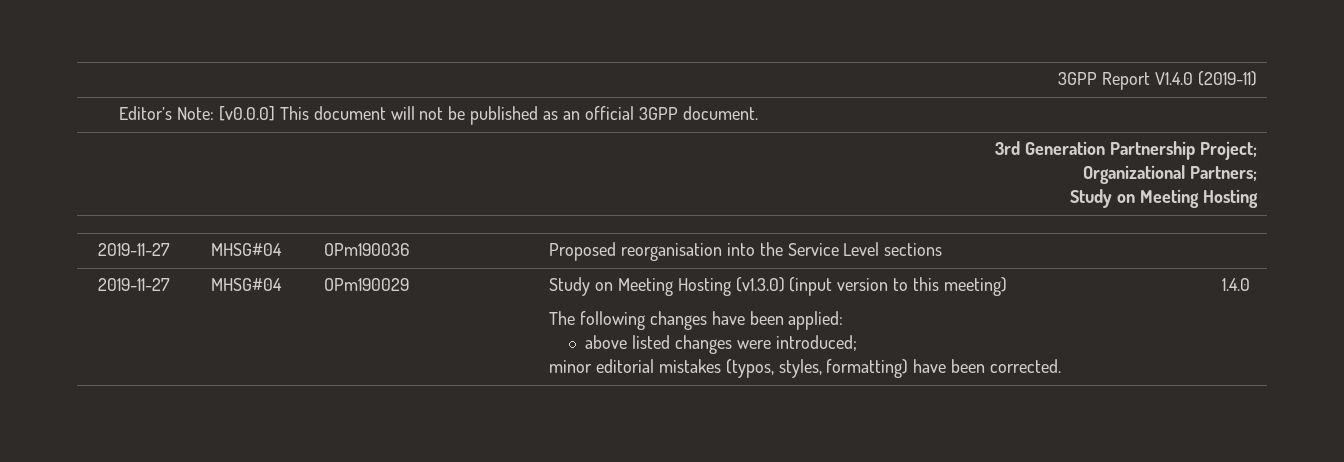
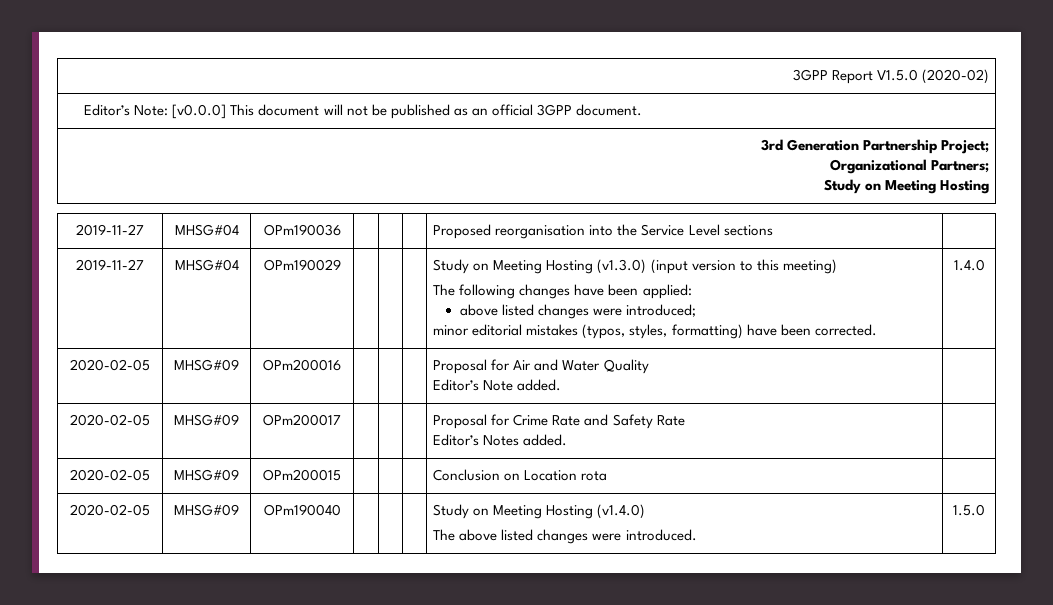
[1154,71,1257,86] V1.4.0 (2019-11) -> [876,69,989,84] V1.5.0 (2020-02)
(1250, 284) none -> [70,359,150,371] [174,359,239,371] [263,359,341,371] [433,359,649,374] [433,379,562,391] [70,414,150,426] [174,414,239,426] [263,414,341,426] [433,414,685,429] [433,434,568,446] [70,469,150,481] [174,469,239,481] [263,469,341,481] [433,469,608,481] [70,504,150,516] [174,504,239,516] [263,504,341,516] [433,504,646,519] [433,529,697,544] [953,504,985,516] // 2020-02-05 | MHSG#09 | OPm200016 | | | | Proposal for Air and Water Quality // Editor’s Note added. | // 2020-02-05 | MHSG#09 | OPm200017 | | | | Proposal for Crime Rate and Safety Rate // Editor’s Notes added. | // 2020-02-05 | MHSG#09 | OPm200015 | | | | Conclusion on Location rota | // 2020-02-05 | MHSG#09 | OPm190040 | | | | Study on Meeting Hosting (v1.4.0) // The above listed changes were introduced. | 1.5.0

